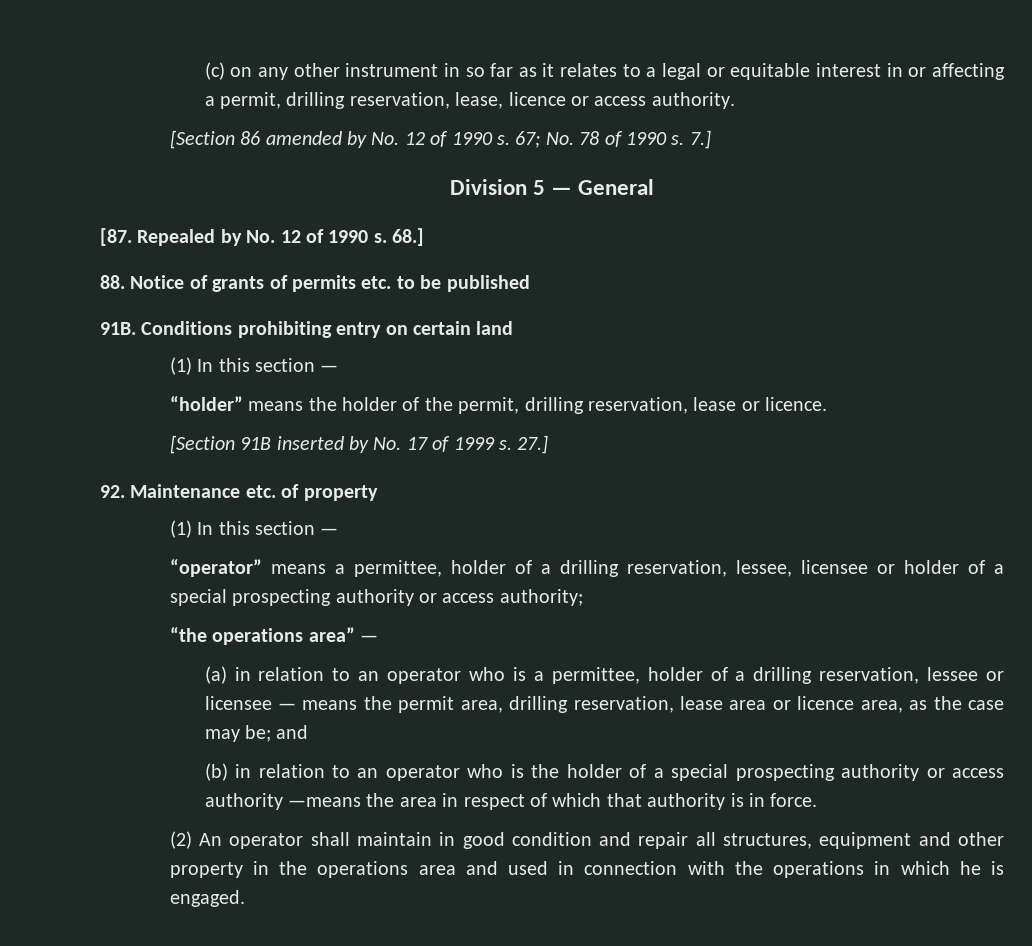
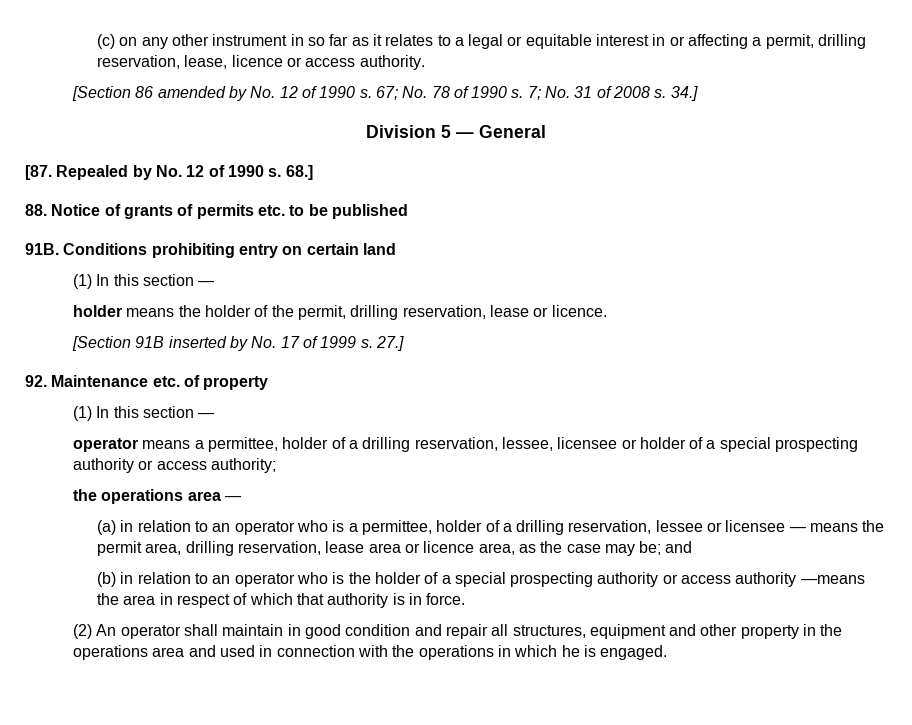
[689,130,711,149] 7.] -> [527,86,698,101] 7; No. 31 of 2008 s. 34.]
[169,396,243,411] “holder” -> [73,305,123,317] holder
[169,559,262,577] “operator” -> [73,438,139,452] operator
[169,627,355,645] “the operations area” -> [73,489,221,504] the operations area

